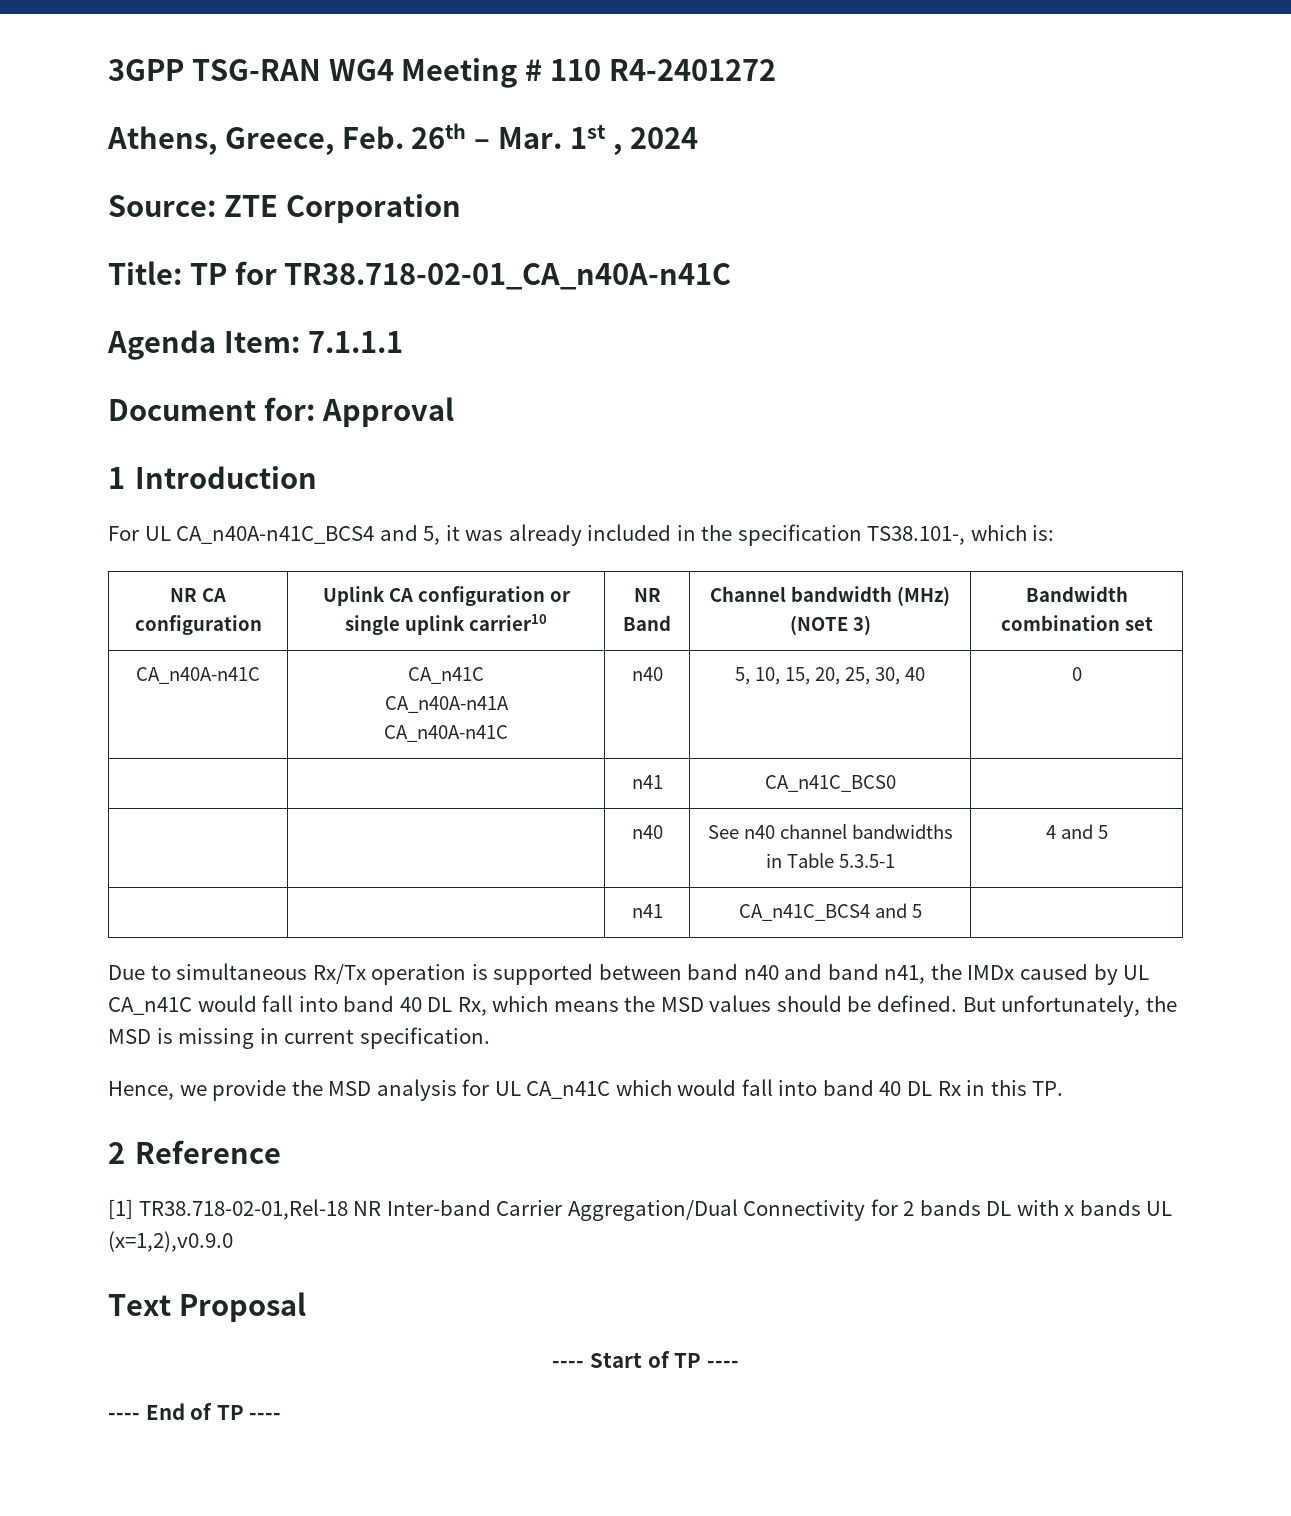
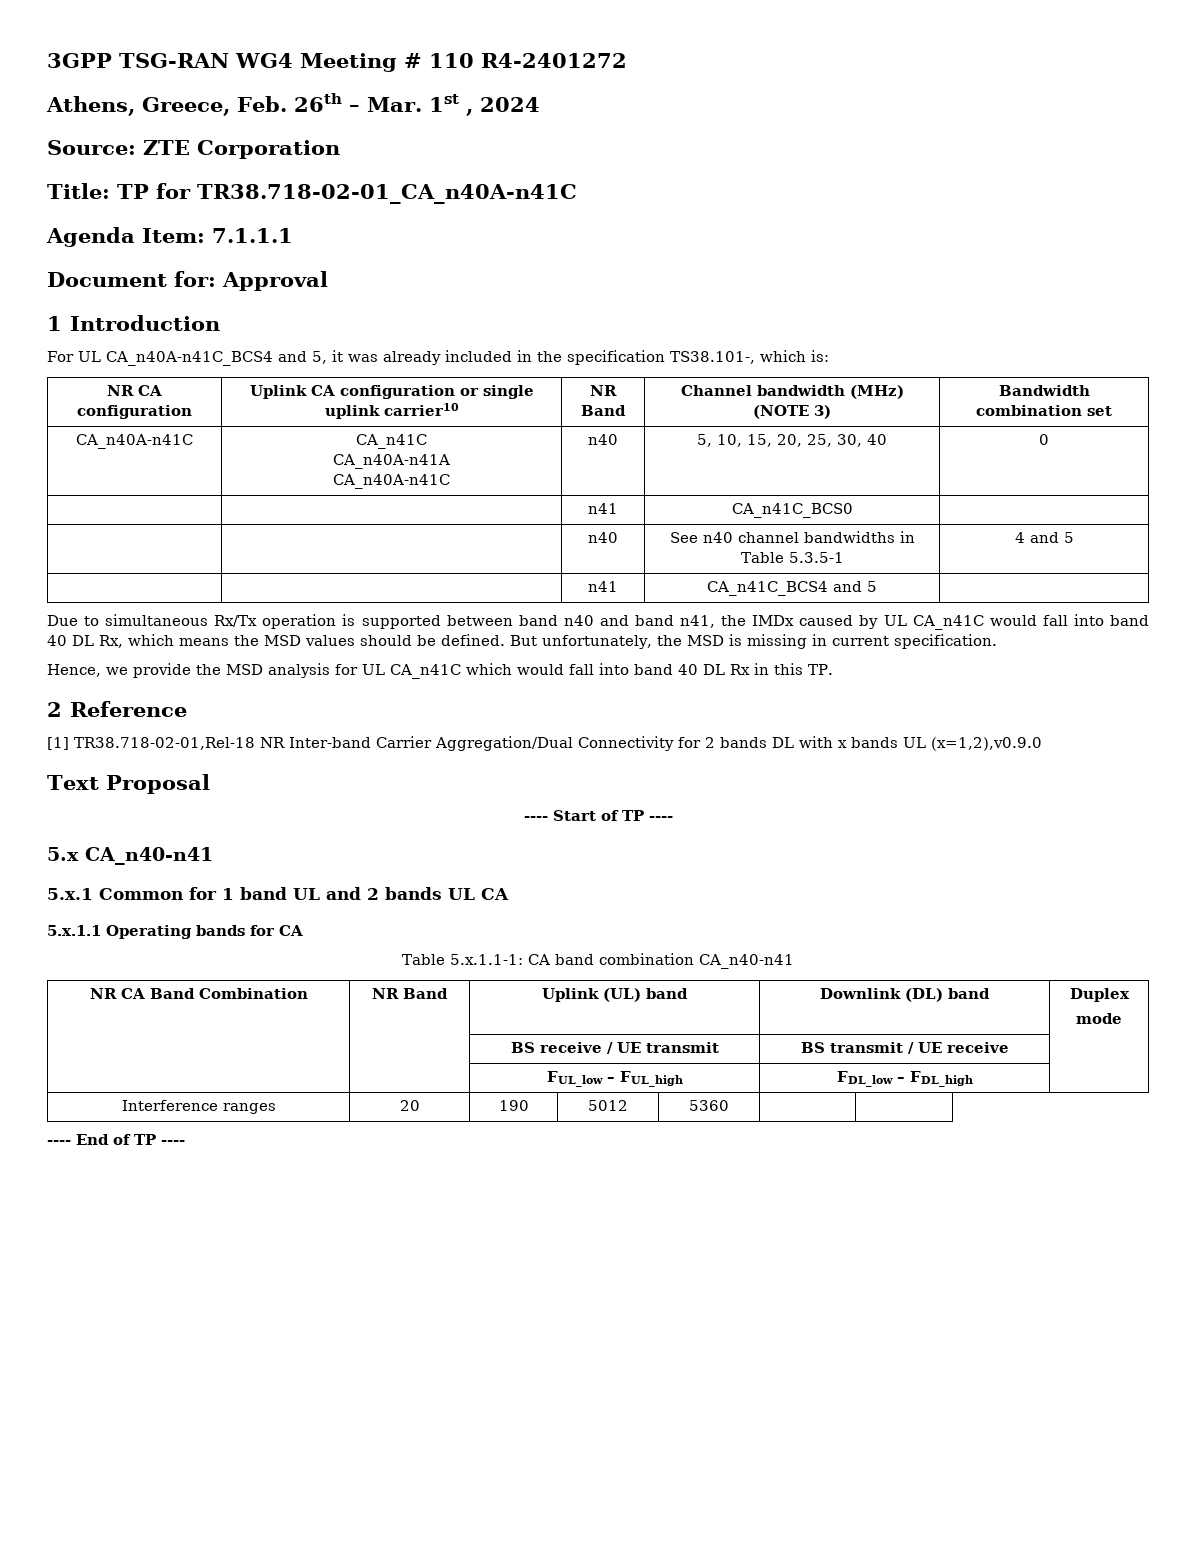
(739, 1364) none -> [47,847,213,865] [47,887,509,900] [47,925,303,939] [402,953,794,969] [89,988,308,999] [372,988,448,999] [542,988,688,1002] [819,988,990,1002] [1069,988,1130,1002] [1076,1013,1122,1024] [510,1042,719,1054] [800,1042,1009,1054] [546,1071,683,1087] [836,1071,973,1087] [121,1100,276,1114] [399,1100,420,1111] [498,1100,529,1111] [588,1100,628,1111] [689,1100,729,1111] // 5.x CA_n40-n41 // 5.x.1 Common for 1 band UL and 2 bands UL CA // 5.x.1.1 Operating bands for CA // Table 5.x.1.1-1: CA band combination CA_n40-n41 // NR CA Band Combination | NR Band | Uplink (UL) band | Downlink (DL) band | Duplex // mode // | | BS receive / UE transmit | BS transmit / UE receive | // | | FUL_low – FUL_high | FDL_low – FDL_high | // Interference ranges | 20 | 190 | 5012 | 5360 | |

